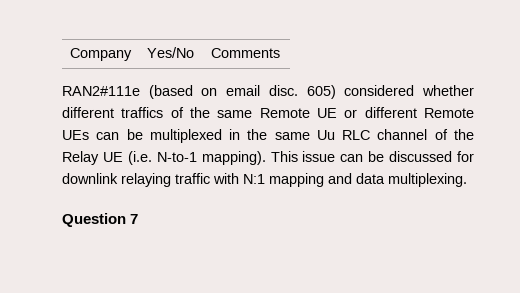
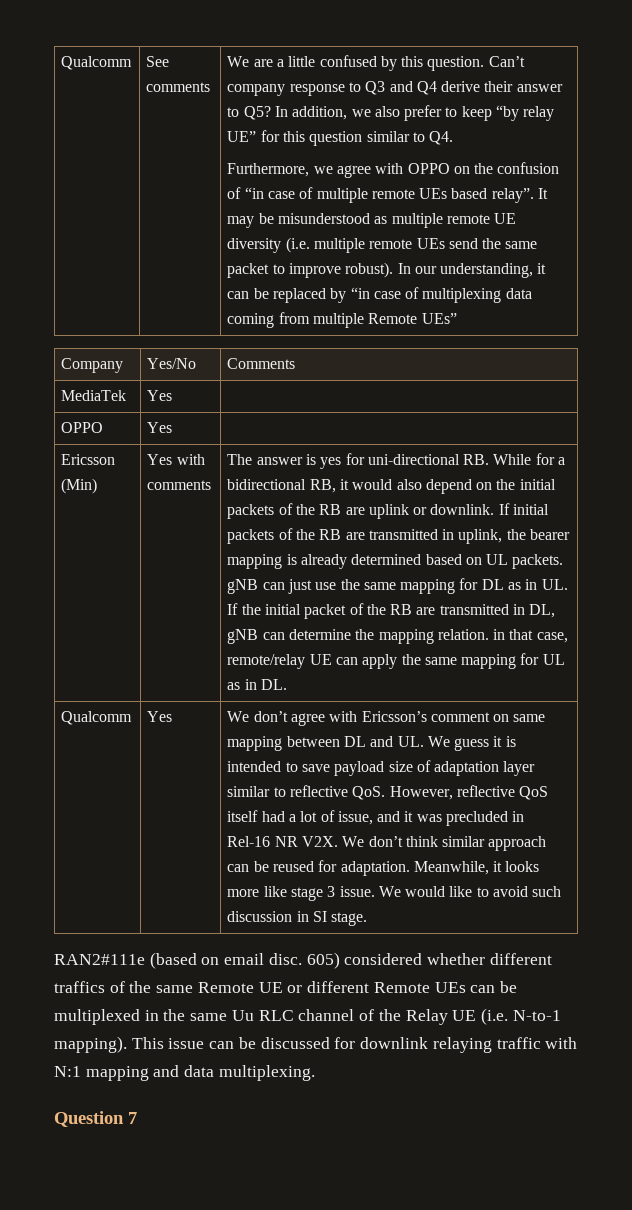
[69,48,132,61] [146,47,194,58] [210,48,280,58] Company | Yes/No | Comments -> [61,56,133,70] [146,56,170,67] [146,82,211,92] [227,55,525,71] [227,81,563,96] [227,105,555,121] [227,130,454,146] [227,162,560,178] [227,187,549,203] [227,213,517,228] [227,237,538,253] [227,262,547,278] [227,287,532,303] [227,312,457,328] [61,358,124,373] [147,358,197,369] [227,358,296,369] [61,390,127,401] [147,390,173,401] [61,422,104,433] [147,422,173,433] [61,454,116,465] [61,478,98,494] [147,454,205,465] [147,480,212,490] [227,453,566,469] [227,479,556,494] [227,503,550,519] [227,528,571,544] [227,554,564,569] [227,578,568,594] [227,603,556,619] [227,629,568,644] [227,653,565,669] [227,679,287,690] [61,711,133,725] [147,711,173,722] [227,711,546,726] [227,736,516,751] [227,760,536,776] [227,785,549,800] [227,810,525,826] [227,836,547,851] [227,860,540,876] [227,886,562,901] [227,911,368,926] Qualcomm | See comments | We are a little confused by this question. Can’t company response to Q3 and Q4 derive their answer to Q5? In addition, we also prefer to keep “by relay UE” for this question similar to Q4. // Furthermore, we agree with OPPO on the confusion of “in case of multiple remote UEs based relay”. It may be misunderstood as multiple remote UE diversity (i.e. multiple remote UEs send the same packet to improve robust). In our understanding, it can be replaced by “in case of multiplexing data coming from multiple Remote UEs” // Company | Yes/No | Comments // MediaTek | Yes | // OPPO | Yes | // Ericsson (Min) | Yes with comments | The answer is yes for uni-directional RB. While for a bidirectional RB, it would also depend on the initial packets of the RB are uplink or downlink. If initial packets of the RB are transmitted in uplink, the bearer mapping is already determined based on UL packets. gNB can just use the same mapping for DL as in UL. If the initial packet of the RB are transmitted in DL, gNB can determine the mapping relation. in that case, remote/relay UE can apply the same mapping for UL as in DL. // Qualcomm | Yes | We don’t agree with Ericsson’s comment on same mapping between DL and UL. We guess it is intended to save payload size of adaptation layer similar to reflective QoS. However, reflective QoS itself had a lot of issue, and it was precluded in Rel-16 NR V2X. We don’t think similar approach can be reused for adaptation. Meanwhile, it looks more like stage 3 issue. We would like to avoid such discussion in SI stage.

